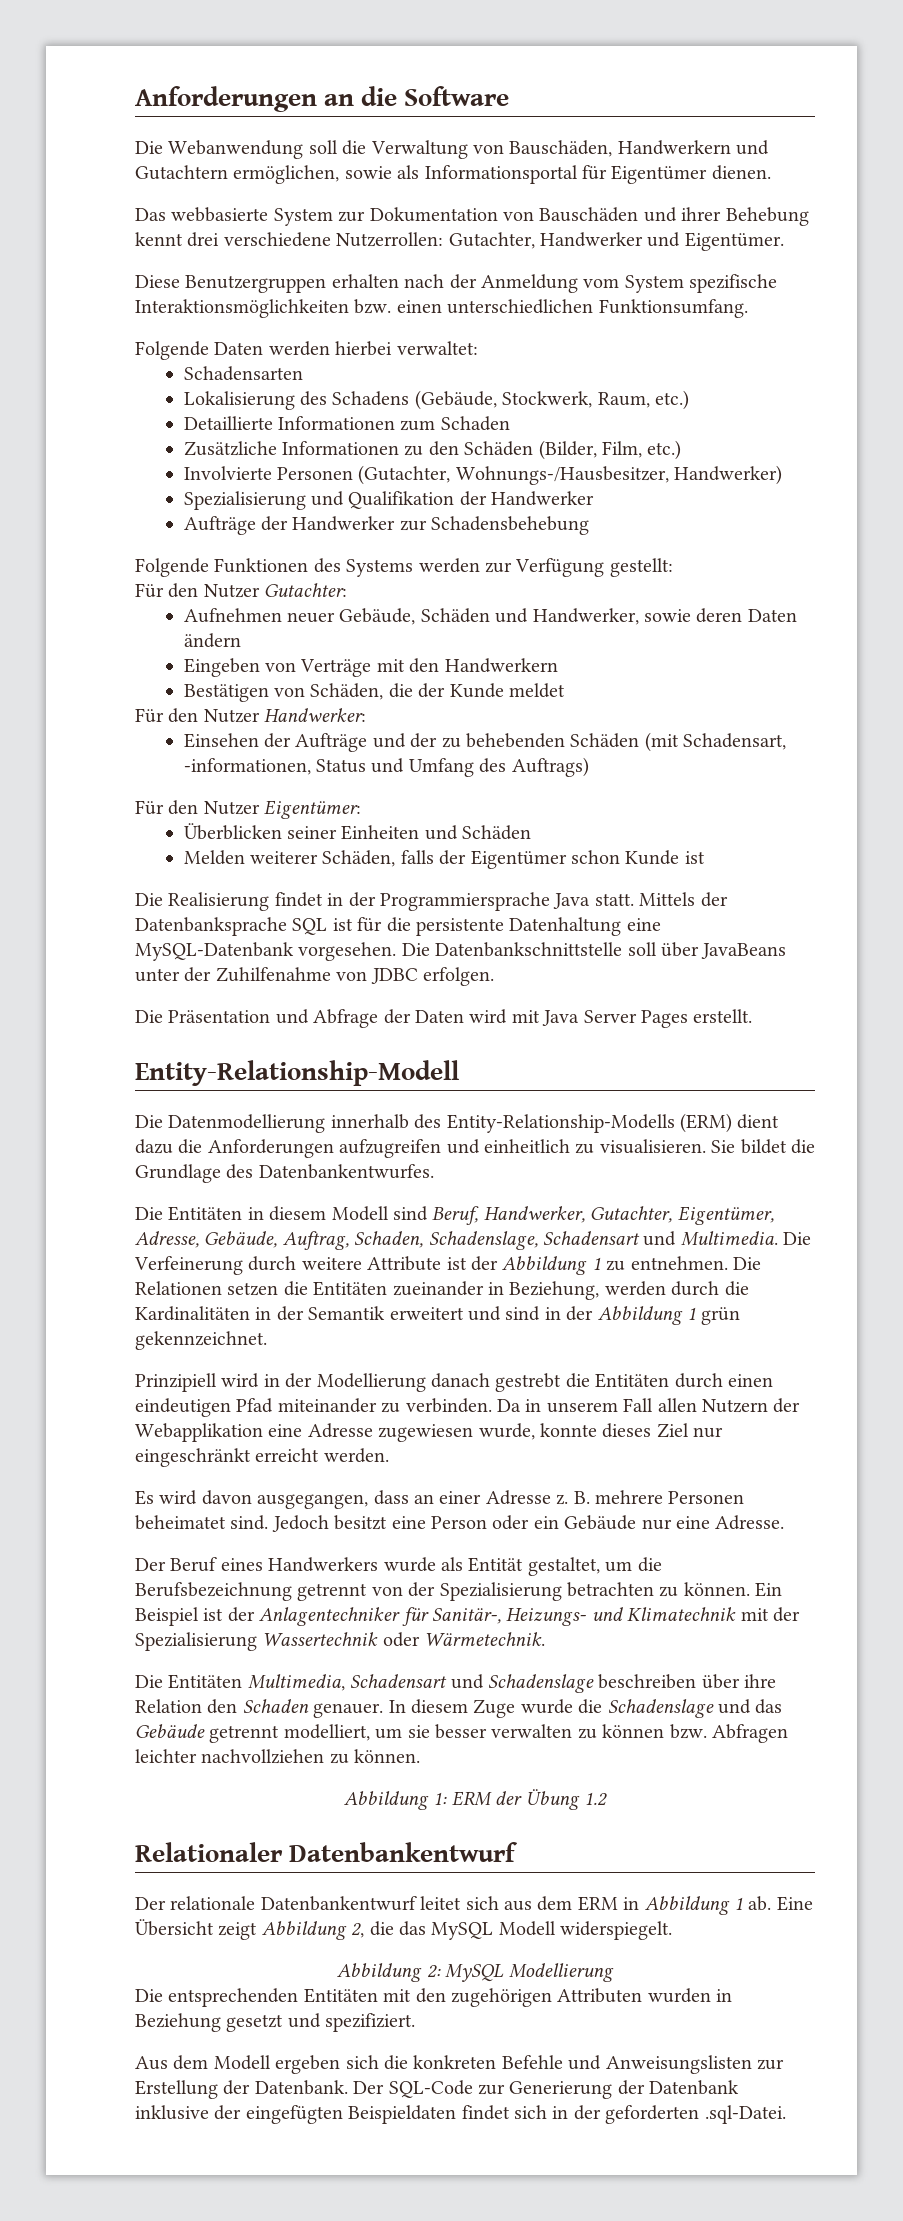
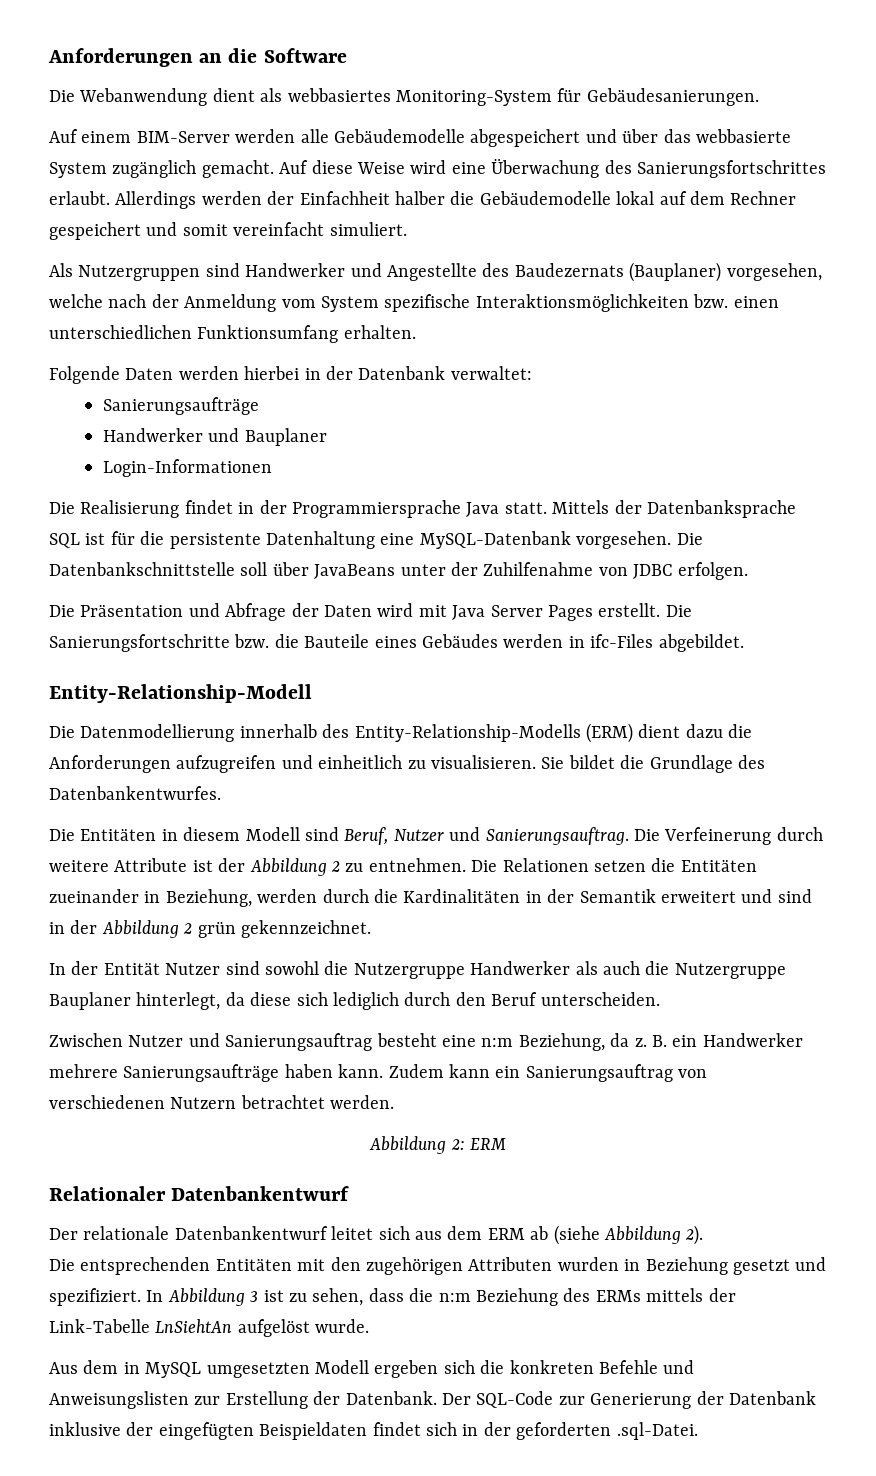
[308,140,770,159] [135,165,771,184] [135,207,809,226] [135,232,784,251] [135,274,399,293] soll die Verwaltung von Bauschäden, Handwerkern und Gutachtern ermöglichen, sowie als Informationsportal für Eigentümer dienen. // Das webbasierte System zur Dokumentation von Bauschäden und ihrer Behebung kennt drei verschiedene Nutzerrollen: Gutachter, Handwerker und Eigentümer. // Diese Benutzergruppen erhalten -> [212,88,759,106] [49,129,791,147] [49,158,826,178] [49,191,797,209] [49,222,407,240] [49,262,822,282] [49,294,103,308] dient als webbasiertes Monitoring-System für Gebäudesanierungen. // Auf einem BIM-Server werden alle Gebäudemodelle abgespeichert und über das webbasierte System zugänglich gemacht. Auf diese Weise wird eine Überwachung des Sanierungsfortschrittes erlaubt. Allerdings werden der Einfachheit halber die Gebäudemodelle lokal auf dem Rechner gespeichert und somit vereinfacht simuliert. // Als Nutzergruppen sind Handwerker und Angestellte des Baudezernats (Bauplaner) vorgesehen, welche
[598,299,748,318] Funktionsumfang. -> [197,325,416,343] Funktionsumfang erhalten.
[396,341,478,355] [183,366,303,381] [183,390,690,410] [183,416,510,431] [183,440,682,460] [183,465,783,485] [183,491,595,510] [183,516,590,535] [135,558,673,577] [135,583,348,598] [183,608,797,625] [183,633,241,648] [183,658,558,677] [183,683,566,702] [135,708,367,723] [183,732,787,752] [183,757,589,777] [135,800,362,819] [183,823,532,840] [183,850,705,869] verwaltet: // Schadensarten // Lokalisierung des Schadens (Gebäude, Stockwerk, Raum, etc.) // Detaillierte Informationen zum Schaden // Zusätzliche Informationen zu den Schäden (Bilder, Film, etc.) // Involvierte Personen (Gutachter, Wohnungs-/Hausbesitzer, Handwerker) // Spezialisierung und Qualifikation der Handwerker // Aufträge der Handwerker zur Schadensbehebung // Folgende Funktionen des Systems werden zur Verfügung gestellt: // Für den Nutzer Gutachter: // Aufnehmen neuer Gebäude, Schäden und Handwerker, sowie deren Daten ändern // Eingeben von Verträge mit den Handwerkern // Bestätigen von Schäden, die der Kunde meldet // Für den Nutzer Handwerker: // Einsehen der Aufträge und der zu behebenden Schäden (mit Schadensart, -informationen, Status und Umfang des Auftrags) // Für den Nutzer Eigentümer: // Überblicken seiner Einheiten und Schäden // Melden weiterer Schäden, falls der Eigentümer schon Kunde ist -> [304,366,532,380] [102,397,259,415] [102,428,327,446] [102,459,272,477] in der Datenbank verwaltet: // Sanierungsaufträge // Handwerker und Bauplaner // Login-Informationen
(753, 1016) none -> [665,605,692,617] [49,634,744,652] Die Sanierungsfortschritte bzw. die Bauteile eines Gebäudes werden in ifc-Files abgebildet.
[483,1206,774,1225] [135,1231,778,1250] Handwerker, Gutachter, Eigentümer, Adresse, Gebäude, Auftrag, Schaden, Schadenslage, Schadensart und Multimedia. -> [393,827,629,845] Nutzer und Sanierungsauftrag.
[591,1257,601,1270] 1 -> [331,861,340,872] 2
[686,1307,696,1320] 1 -> [183,923,193,934] 2
[135,1373,773,1392] [135,1398,801,1417] [135,1423,724,1442] [135,1448,389,1467] [135,1490,745,1509] [135,1515,785,1532] [135,1557,662,1576] [135,1582,783,1601] [135,1607,800,1626] [135,1632,546,1651] [135,1674,777,1693] [135,1699,783,1718] [135,1724,788,1743] [135,1749,421,1764] [344,1789,608,1810] Prinzipiell wird in der Modellierung danach gestrebt die Entitäten durch einen eindeutigen Pfad miteinander zu verbinden. Da in unserem Fall allen Nutzern der Webapplikation eine Adresse zugewiesen wurde, konnte dieses Ziel nur eingeschränkt erreicht werden. // Es wird davon ausgegangen, dass an einer Adresse z. B. mehrere Personen beheimatet sind. Jedoch besitzt eine Person oder ein Gebäude nur eine Adresse. // Der Beruf eines Handwerkers wurde als Entität gestaltet, um die Berufsbezeichnung getrennt von der Spezialisierung betrachten zu können. Ein Beispiel ist der Anlagentechniker für Sanitär-, Heizungs- und Klimatechnik mit der Spezialisierung Wassertechnik oder Wärmetechnik. // Die Entitäten Multimedia, Schadensart und Schadenslage beschreiben über ihre Relation den Schaden genauer. In diesem Zuge wurde die Schadenslage und das Gebäude getrennt modelliert, um sie besser verwalten zu können bzw. Abfragen leichter nachvollziehen zu können. // Abbildung 1: ERM der Übung 1.2 -> [49,961,786,979] [49,992,660,1010] [49,1033,803,1051] [49,1064,708,1082] [49,1095,395,1109] [369,1136,506,1154] In der Entität Nutzer sind sowohl die Nutzergruppe Handwerker als auch die Nutzergruppe Bauplaner hinterlegt, da diese sich lediglich durch den Beruf unterscheiden. // Zwischen Nutzer und Sanierungsauftrag besteht eine n:m Beziehung, da z. B. ein Handwerker mehrere Sanierungsaufträge haben kann. Zudem kann ein Sanierungsauftrag von verschiedenen Nutzern betrachtet werden. // Abbildung 2: ERM
[623,1896,813,1915] [135,1919,673,1940] [337,1963,614,1982] in Abbildung 1 ab. Eine Übersicht zeigt Abbildung 2, die das MySQL Modell widerspiegelt. // Abbildung 2: MySQL Modellierung -> [530,1225,704,1245] ab (siehe Abbildung 2).
(416, 2022) none -> [146,1288,736,1306] [49,1319,370,1337] In Abbildung 3 ist zu sehen, dass die n:m Beziehung des ERMs mittels der Link-Tabelle LnSiehtAn aufgelöst wurde.
(209, 2062) none -> [123,1362,310,1378] in MySQL umgesetzten

